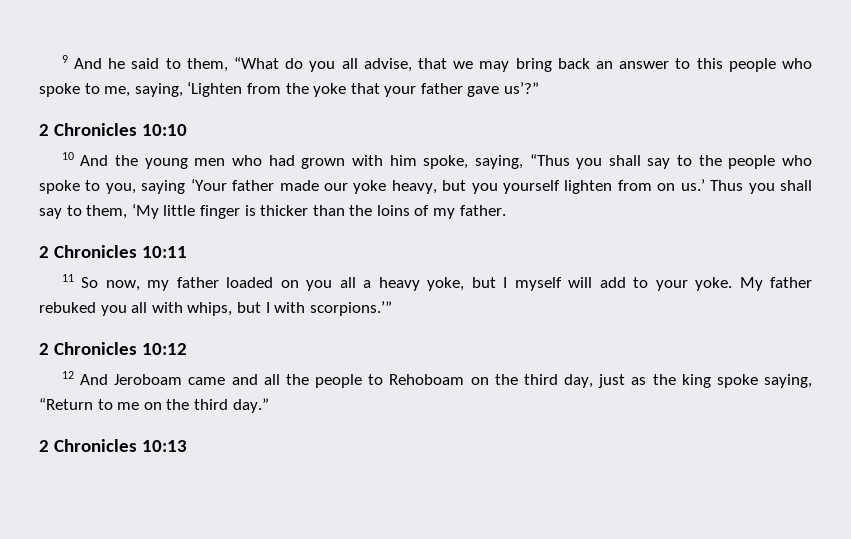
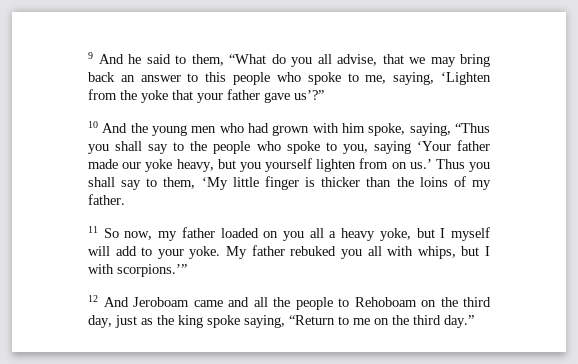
[39,123,187,136] // 2 Chronicles 10:10 -> (324, 95) none
[39,245,187,258] // 2 Chronicles 10:11 -> (125, 199) none
[39,342,187,355] // 2 Chronicles 10:12 -> (187, 270) none
[39,439,187,452] // 2 Chronicles 10:13 -> (474, 321) none

